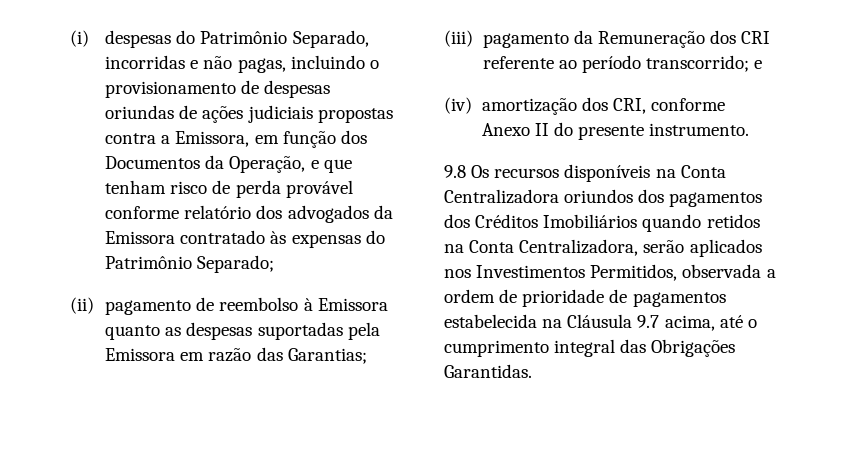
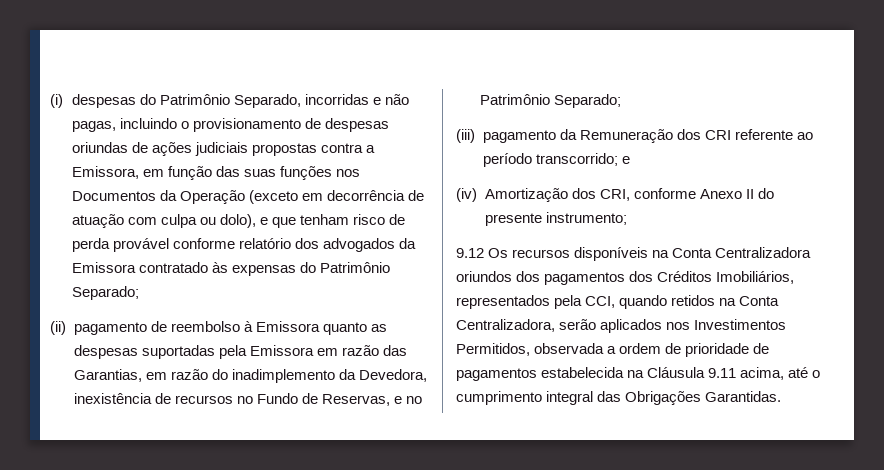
[340,130,367,144] [105,155,306,173] dos Documentos da Operação, -> [215,166,360,180] [71,190,424,204] [71,214,256,228] das suas funções nos Documentos da Operação (exceto em decorrência de atuação com culpa ou dolo),
[287,348,367,364] Garantias; -> [73,369,427,383] [73,393,422,406] [479,94,621,108] Garantias, em razão do inadimplemento da Devedora, inexistência de recursos no Fundo de Reservas, e no Patrimônio Separado;
[481,98,577,115] amortização -> [484,188,568,202] Amortização
[649,123,750,136] [444,165,466,178] instrumento. // 9.8 -> [545,212,627,225] [456,248,484,258] instrumento; // 9.12
[543,214,638,228] Imobiliários -> [716,271,795,284] [456,295,616,309] Imobiliários, representados pela CCI,
[637,315,660,328] 9.7 -> [708,368,737,378] 9.11

